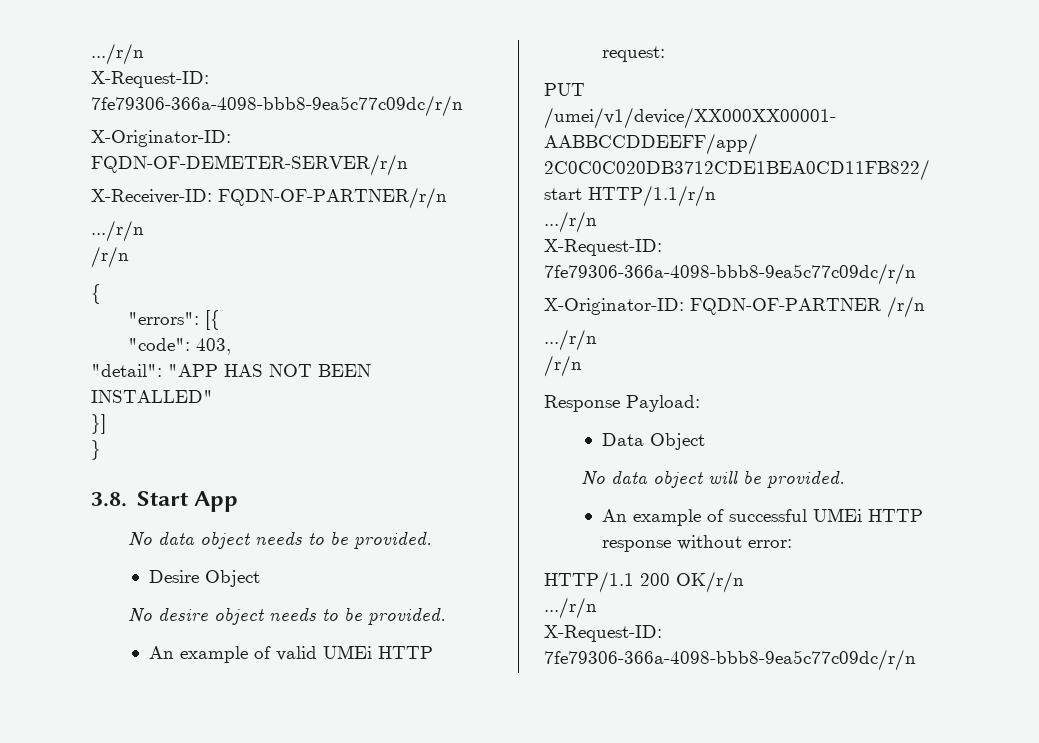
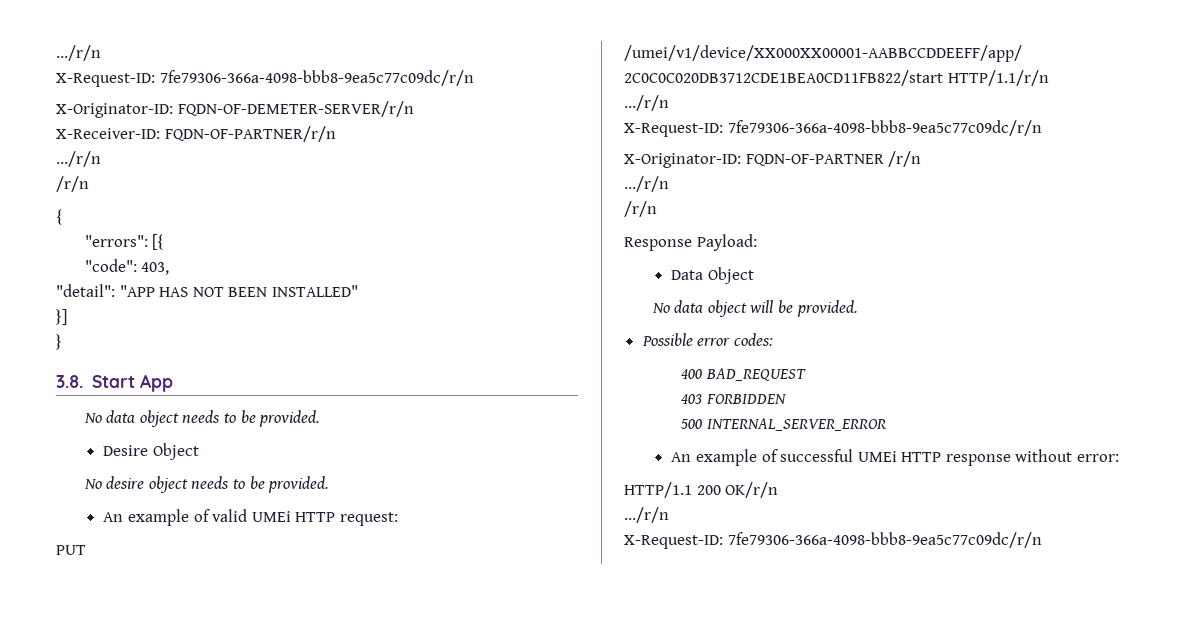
(846, 479) none -> [641,333,773,346] [681,368,806,381] [681,394,786,404] [680,418,887,431] // Possible error codes: // 400 BAD_REQUEST // 403 FORBIDDEN // 500 INTERNAL_SERVER_ERROR

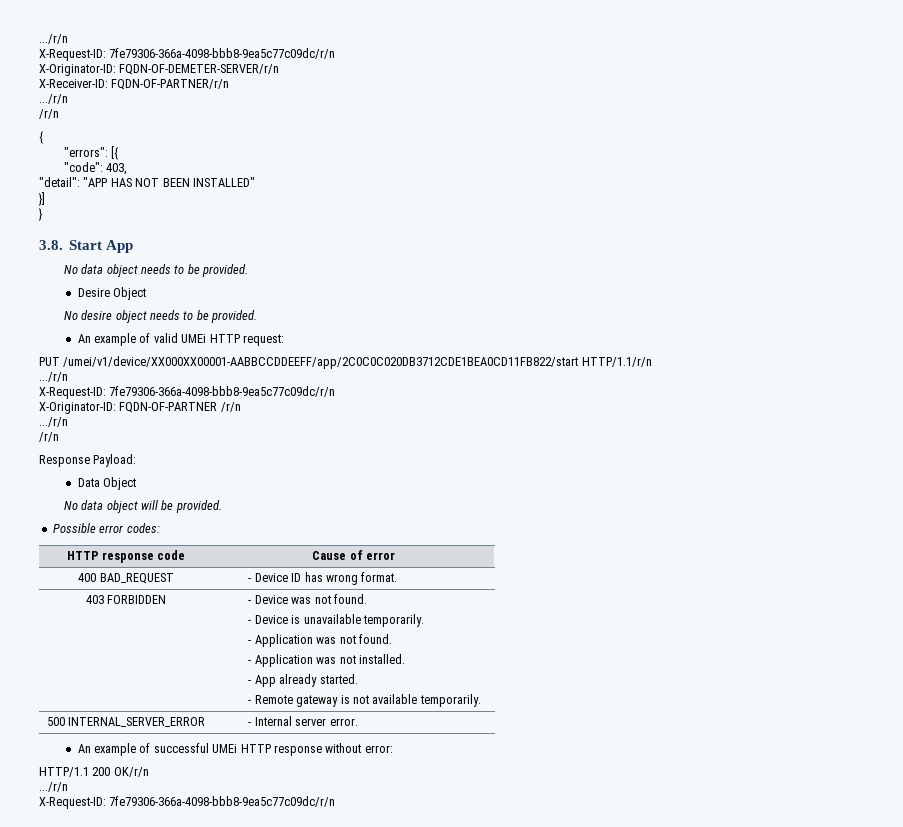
[681,368,806,381] [681,394,786,404] [680,418,887,431] // 400 BAD_REQUEST // 403 FORBIDDEN // 500 INTERNAL_SERVER_ERROR -> [66,550,186,563] [312,550,395,560] [78,573,174,584] [248,572,398,585] [85,595,167,604] [248,594,367,604] [248,614,424,627] [248,634,392,647] [248,654,405,667] [248,674,358,687] [248,694,481,707] [46,717,206,727] [248,716,358,726] // HTTP response code | Cause of error // 400 BAD_REQUEST | - Device ID has wrong format. // 403 FORBIDDEN | - Device was not found. // - Device is unavailable temporarily. // - Application was not found. // - Application was not installed. // - App already started. // - Remote gateway is not available temporarily. // 500 INTERNAL_SERVER_ERROR | - Internal server error.

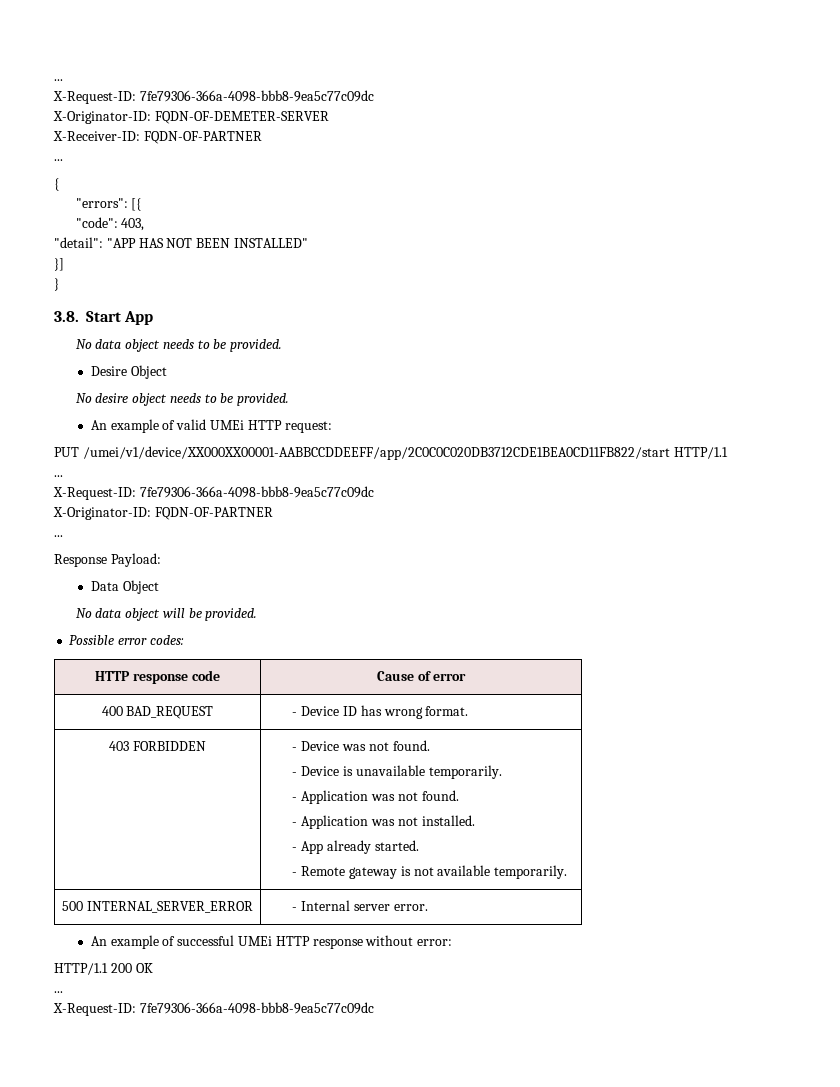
[39,34,68,44] [39,48,336,61] [39,64,280,76] .../r/n // X-Request-ID: 7fe79306-366a-4098-bbb8-9ea5c77c09dc/r/n // X-Originator-ID: FQDN-OF-DEMETER-SERVER/r/n -> [54,79,63,81] [53,90,374,104] [53,111,329,124] ... // X-Request-ID: 7fe79306-366a-4098-bbb8-9ea5c77c09dc // X-Originator-ID: FQDN-OF-DEMETER-SERVER
[111,79,230,90] [39,94,68,104] [39,109,59,119] FQDN-OF-PARTNER/r/n // .../r/n // /r/n -> [143,131,262,144] [54,159,63,161] FQDN-OF-PARTNER // ...
[581,357,652,367] [39,372,68,382] [39,386,336,399] HTTP/1.1/r/n // .../r/n // X-Request-ID: 7fe79306-366a-4098-bbb8-9ea5c77c09dc/r/n -> [673,447,728,459] [54,475,63,477] [53,486,374,500] HTTP/1.1 // ... // X-Request-ID: 7fe79306-366a-4098-bbb8-9ea5c77c09dc
[220,402,241,412] [39,417,68,427] [39,432,59,442] /r/n // .../r/n // /r/n -> [54,535,63,537] // ...
[113,767,149,777] [39,782,68,792] [39,796,336,809] OK/r/n // .../r/n // X-Request-ID: 7fe79306-366a-4098-bbb8-9ea5c77c09dc/r/n -> [135,963,153,973] [54,991,63,993] [53,1002,374,1016] OK // ... // X-Request-ID: 7fe79306-366a-4098-bbb8-9ea5c77c09dc

